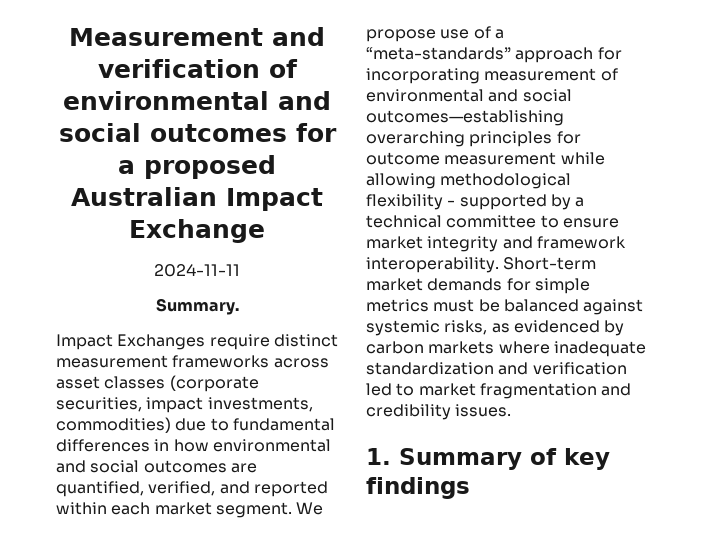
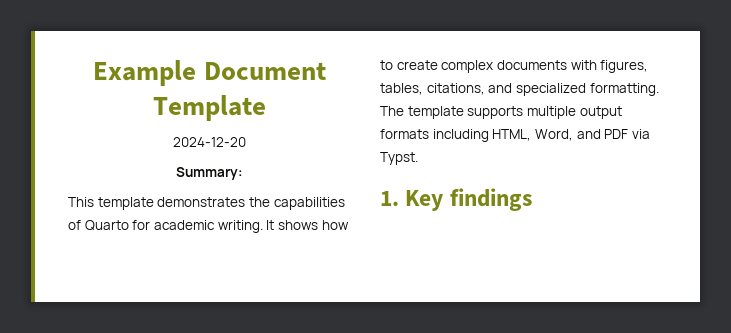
[69,27,325,46] [97,59,298,78] [63,91,331,110] [58,123,337,142] [118,155,276,179] [71,187,323,211] [129,219,265,243] [154,264,240,277] [155,298,239,315] [56,334,338,350] [56,355,329,368] [56,375,259,392] [56,397,313,413] [56,417,335,433] [56,439,331,452] [56,460,257,473] [56,481,328,497] [56,502,324,518] [366,26,504,42] [366,47,622,63] [366,68,618,84] [366,89,572,102] [366,110,564,126] [366,131,581,147] [366,152,605,165] [366,173,572,189] [366,194,585,210] [366,215,619,228] [366,236,626,252] [366,257,597,273] [366,278,590,294] [366,299,644,315] [366,320,625,336] [366,341,646,357] [366,362,627,375] [366,383,632,399] [366,404,512,420] [366,448,610,470] Measurement and verification of environmental and social outcomes for a proposed Australian Impact Exchange // 2024-11-11 // Summary. // Impact Exchanges require distinct measurement frameworks across asset classes (corporate securities, impact investments, commodities) due to fundamental differences in how environmental and social outcomes are quantified, verified, and reported within each market segment. We propose use of a “meta-standards” approach for incorporating measurement of environmental and social outcomes—establishing overarching principles for outcome measurement while allowing methodological flexibility - supported by a technical committee to ensure market integrity and framework interoperability. Short-term market demands for simple metrics must be balanced against systemic risks, as evidenced by carbon markets where inadequate standardization and verification led to market fragmentation and credibility issues. // 1. Summary of key -> [93,60,326,86] [153,95,266,121] [173,137,246,147] [176,167,243,180] [68,197,345,210] [68,220,349,233] [380,60,649,73] [380,83,659,96] [380,106,622,119] [380,129,650,142] [380,152,418,165] [380,190,444,211] Example Document Template // 2024-12-20 // Summary: // This template demonstrates the capabilities of Quarto for academic writing. It shows how to create complex documents with figures, tables, citations, and specialized formatting. The template supports multiple output formats including HTML, Word, and PDF via Typst. // 1. Key

